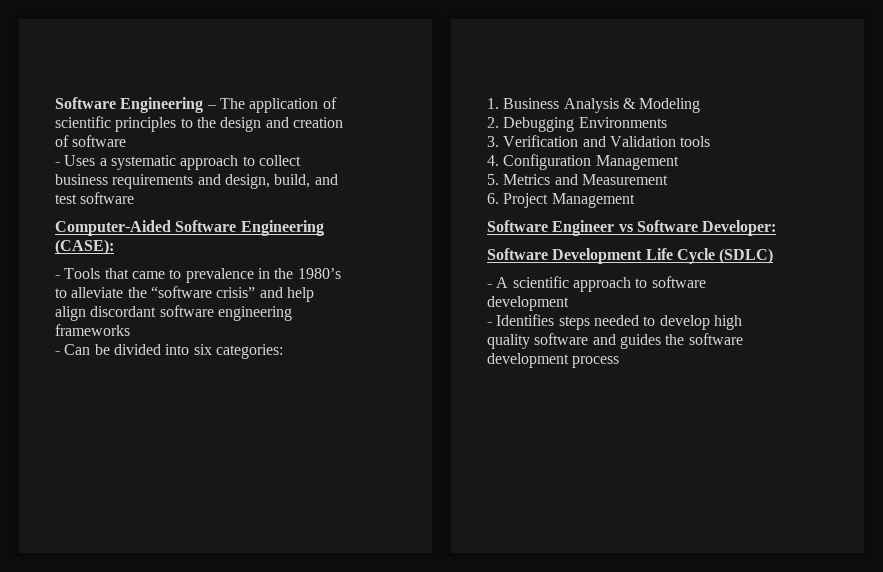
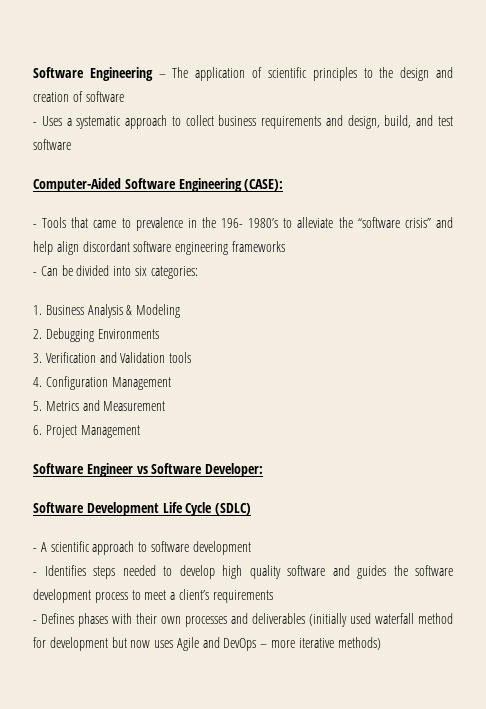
(294, 273) none -> [221,218,244,228] 196-
(620, 362) none -> [131,589,273,603] [33,613,453,627] [33,637,381,651] to meet a client’s requirements // - Defines phases with their own processes and deliverables (initially used waterfall method for development but now uses Agile and DevOps – more iterative methods)

